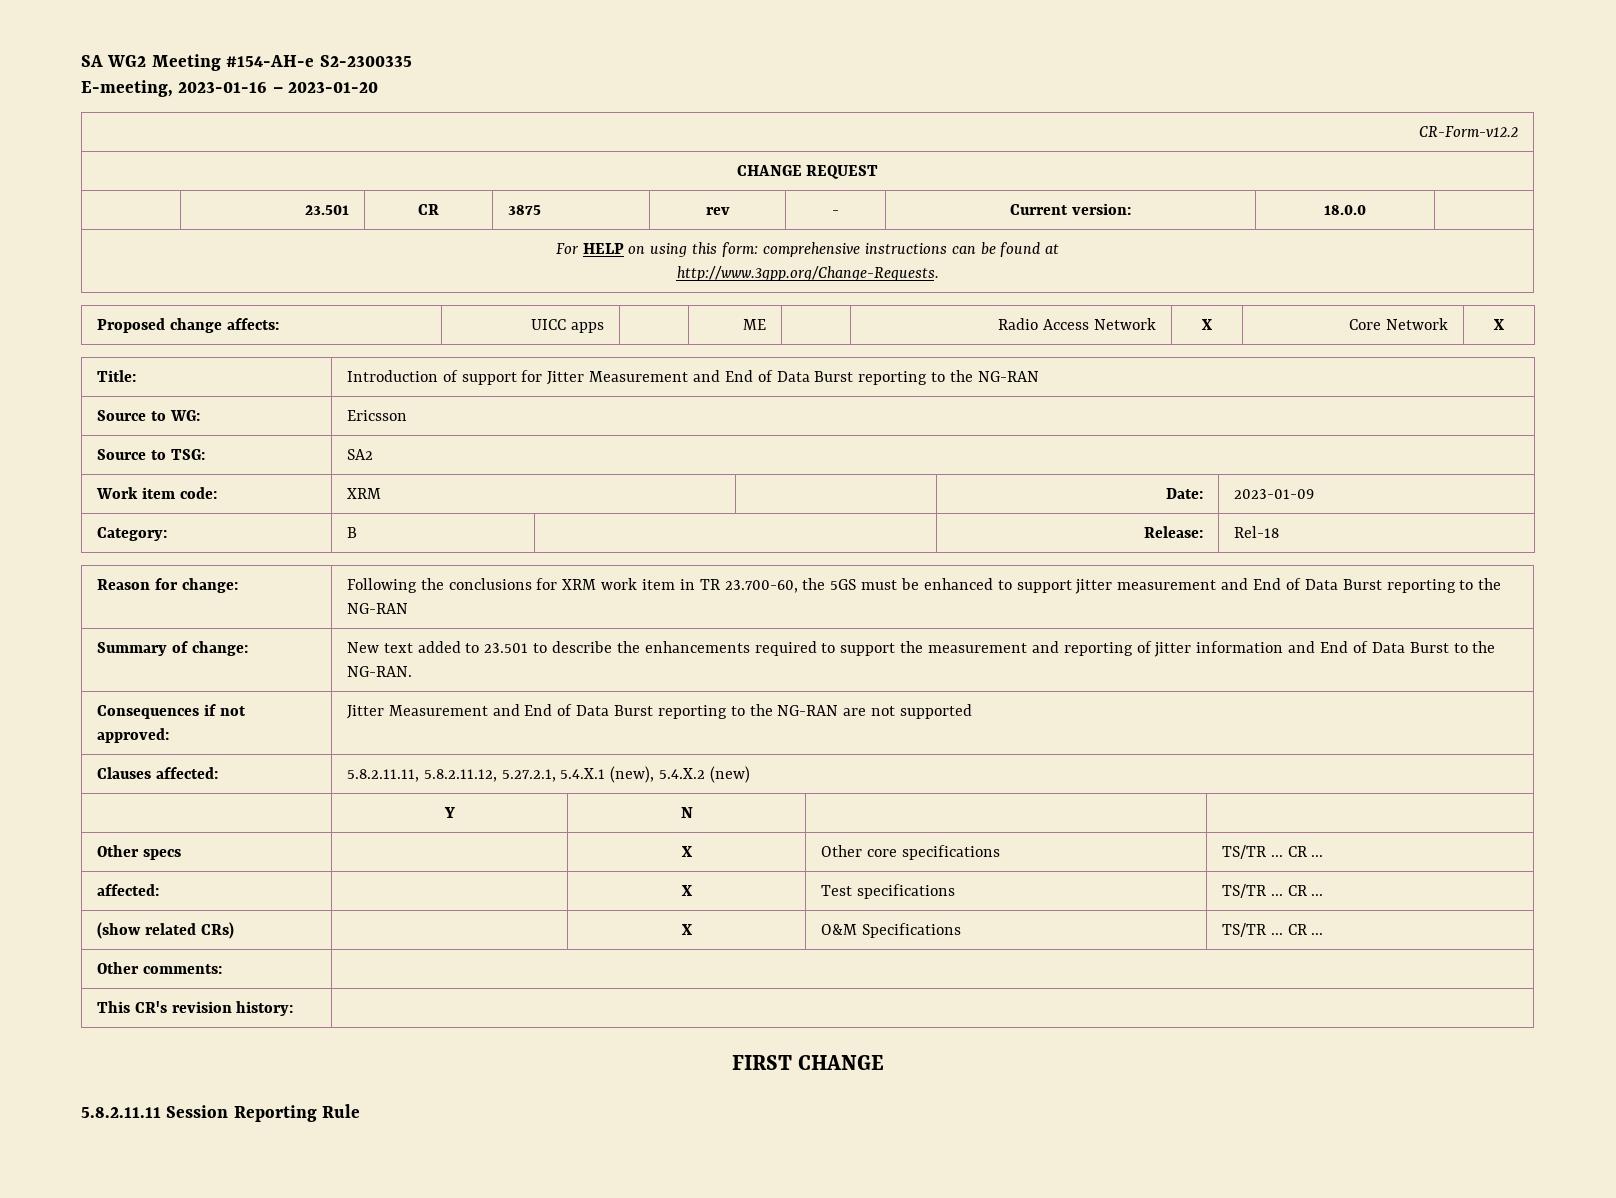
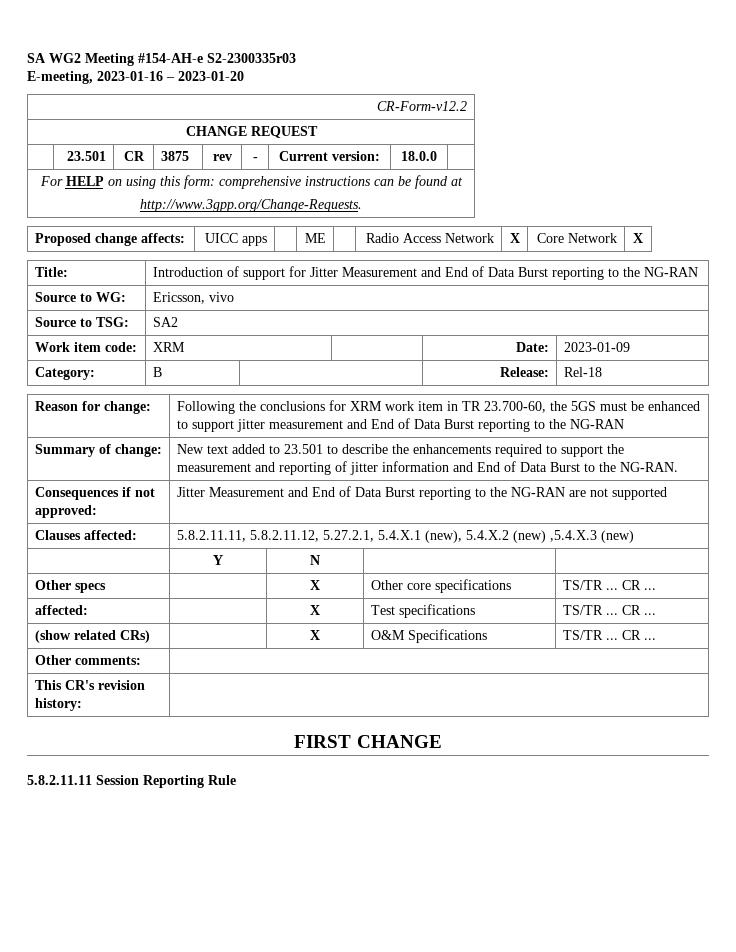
[319,55,412,67] S2-2300335 -> [207,53,296,63] S2-2300335r03
[346,410,407,421] Ericsson -> [152,292,234,304] Ericsson, vivo
(751, 774) none -> [549,530,634,543] ,5.4.X.3 (new)

